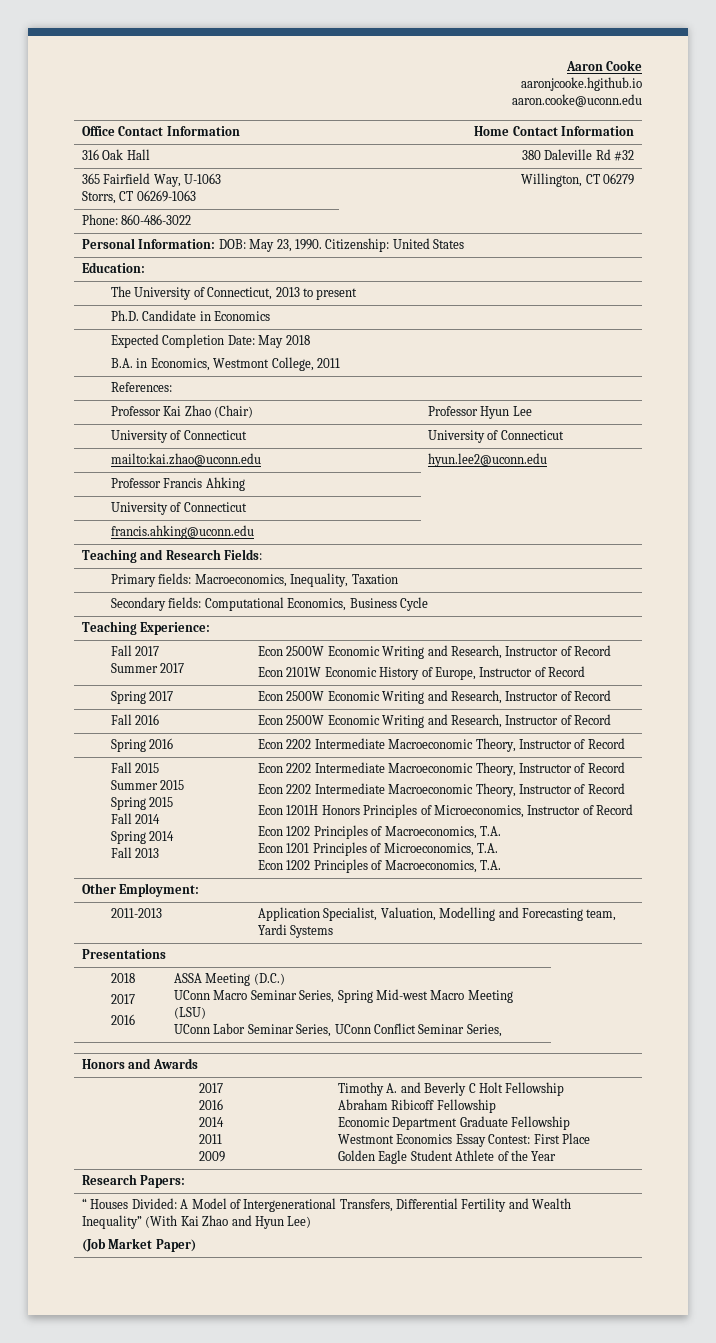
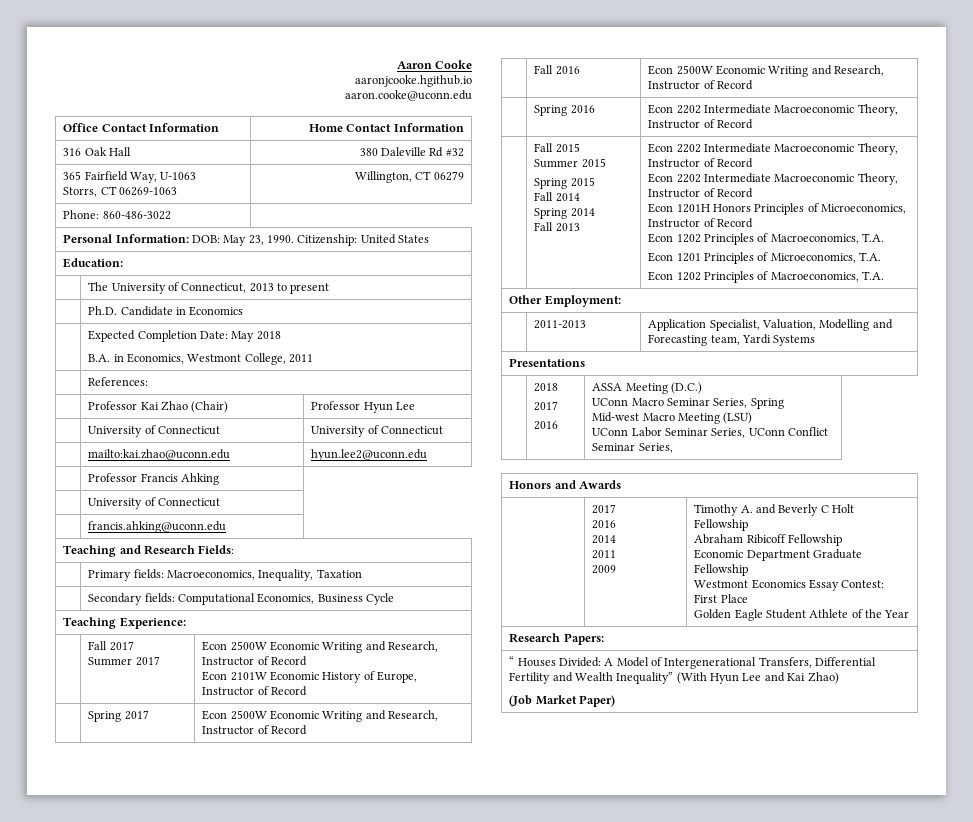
[180,1215,312,1229] Kai Zhao and Hyun Lee) -> [710,672,839,684] Hyun Lee and Kai Zhao)

